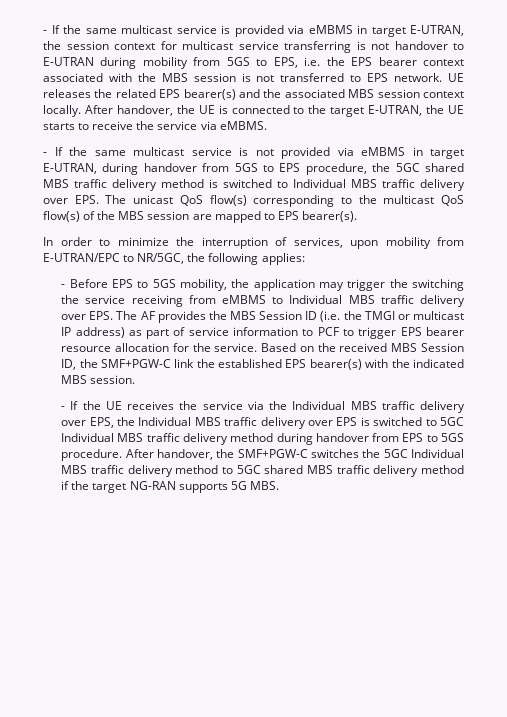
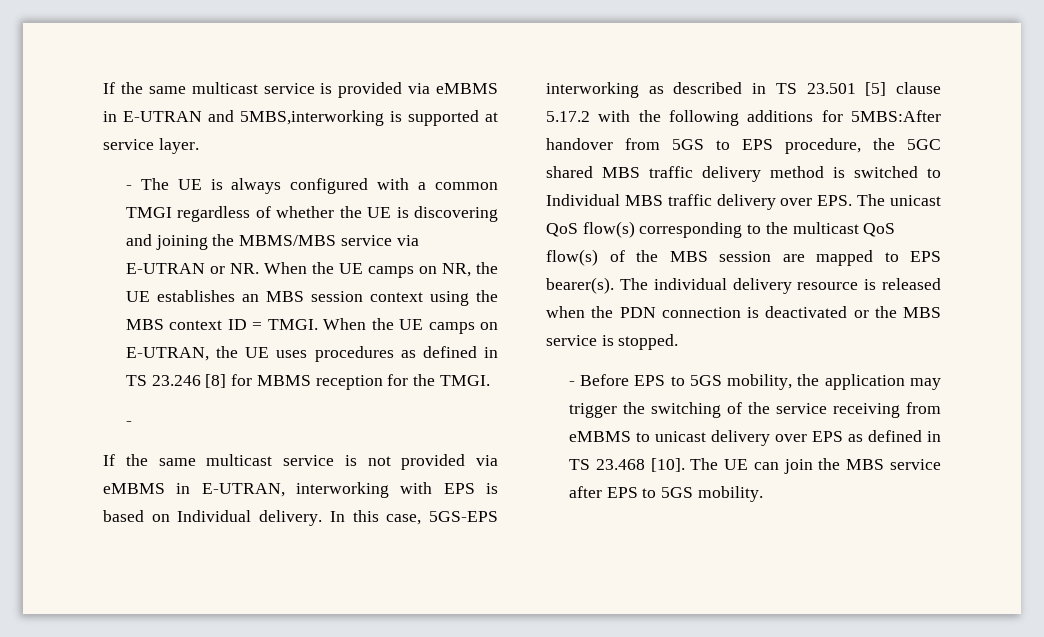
[43,30,47,34] - -> (103, 88) none
[371,25,464,37] [43,41,464,53] [43,57,464,69] [43,73,464,82] [43,89,464,100] [43,105,465,117] [43,121,267,130] [43,152,47,156] target E-UTRAN, the session context for multicast service transferring is not handover to E-UTRAN during mobility from 5GS to EPS, i.e. the EPS bearer context associated with the MBS session is not transferred to EPS network. UE releases the related EPS bearer(s) and the associated MBS session context locally. After handover, the UE is connected to the target E-UTRAN, the UE starts to receive the service via eMBMS. // - -> [123,110,498,126] [103,138,199,154] [125,178,498,194] [125,206,499,222] [125,234,419,250] [125,262,499,278] [125,290,498,306] [125,318,498,334] [125,346,499,362] [125,374,490,390] [125,421,132,426] E-UTRAN and 5MBS,interworking is supported at service layer. // - The UE is always configured with a common TMGI regardless of whether the UE is discovering and joining the MBMS/MBS service via E-UTRAN or NR. When the UE camps on NR, the UE establishes an MBS session context using the MBS context ID = TMGI. When the UE camps on E-UTRAN, the UE uses procedures as defined in TS 23.246 [8] for MBMS reception for the TMGI. // - //
[430,149,464,159] [43,163,139,175] target E-UTRAN, during -> [201,482,498,498] [103,510,499,526] [546,82,941,98] [546,110,941,126] E-UTRAN, interworking with EPS is based on Individual delivery. In this case, 5GS-EPS interworking as described in TS 23.501 [5] clause 5.17.2 with the following additions for 5MBS:After
[43,237,464,249] [43,253,305,265] // In order to minimize the interruption of services, upon mobility from E-UTRAN/EPC to NR/5GC, the following applies: -> [619,278,941,294] [546,306,941,318] [546,334,679,350] The individual delivery resource is released when the PDN connection is deactivated or the MBS service is stopped.
(464, 285) none -> [726,402,742,414] of
[289,295,465,307] [61,311,465,323] [61,327,465,339] [61,343,464,352] [61,359,464,370] [61,375,136,384] [61,401,465,413] [61,417,465,429] [61,433,464,445] [61,449,464,461] [61,465,464,477] [61,481,279,493] Individual MBS traffic delivery over EPS. The AF provides the MBS Session ID (i.e. the TMGI or multicast IP address) as part of service information to PCF to trigger EPS bearer resource allocation for the service. Based on the received MBS Session ID, the SMF+PGW-C link the established EPS bearer(s) with the indicated MBS session. // - If the UE receives the service via the Individual MBS traffic delivery over EPS, the Individual MBS traffic delivery over EPS is switched to 5GC Individual MBS traffic delivery method during handover from EPS to 5GS procedure. After handover, the SMF+PGW-C switches the 5GC Individual MBS traffic delivery method to 5GC shared MBS traffic delivery method if the target NG-RAN supports 5G MBS. -> [654,430,941,446] [568,458,941,474] [568,486,763,502] unicast delivery over EPS as defined in TS 23.468 [10]. The UE can join the MBS service after EPS to 5GS mobility.

